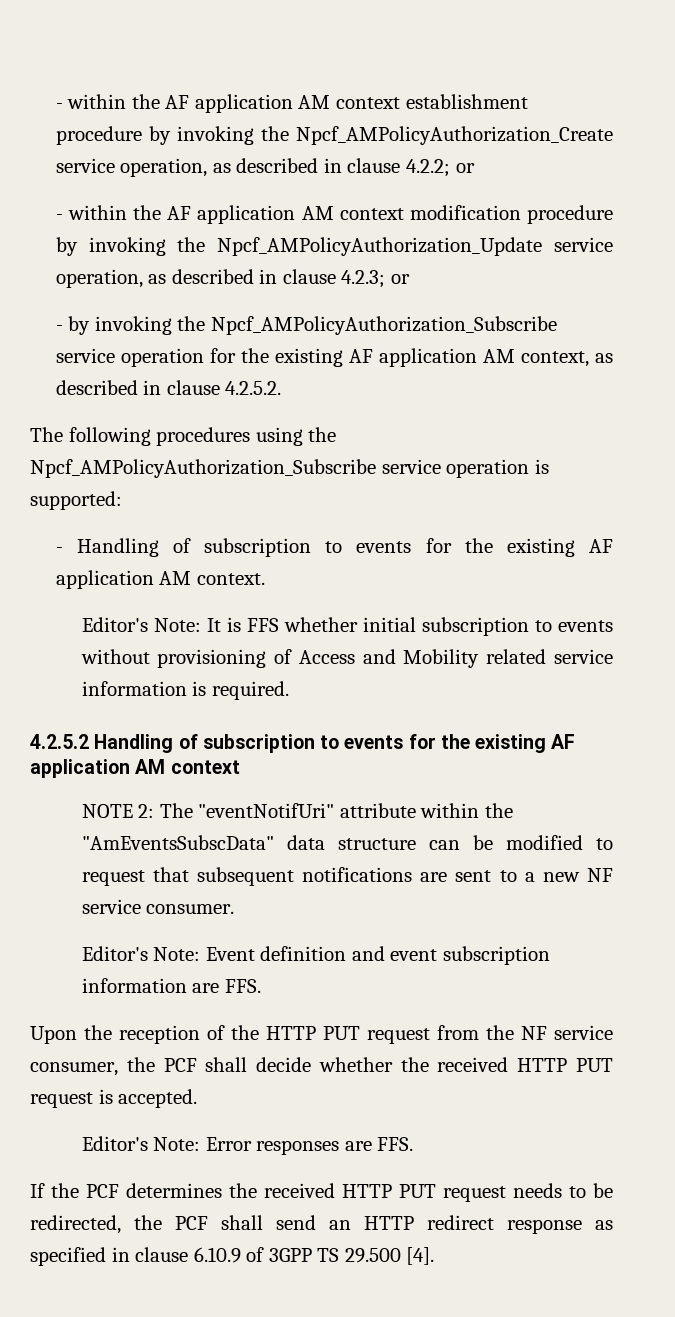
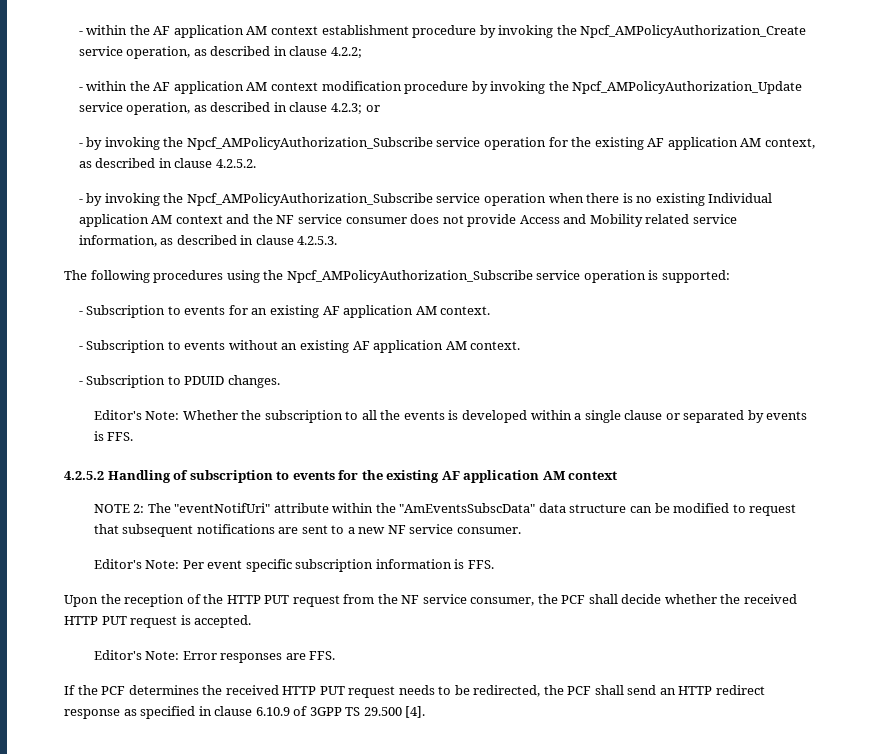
[455,163,475,173] or -> (363, 52) none
(282, 388) none -> [78,193,773,206] [78,214,737,227] [78,235,338,247] // - by invoking the Npcf_AMPolicyAuthorization_Subscribe service operation when there is no existing Individual application AM context and the NF service consumer does not provide Access and Mobility related service information, as described in clause 4.2.5.3.
[76,538,613,557] [55,570,265,589] [81,617,613,636] [80,649,613,668] [81,681,289,700] Handling of subscription to events for the existing AF application AM context. // Editor's Note: It is FFS whether initial subscription to events without provisioning of Access and Mobility related service information is required. -> [86,305,491,318] [78,340,521,353] [78,375,280,388] [93,410,808,423] [93,431,134,441] Subscription to events for an existing AF application AM context. // - Subscription to events without an existing AF application AM context. // - Subscription to PDUID changes. // Editor's Note: Whether the subscription to all the events is developed within a single clause or separated by events is FFS.
[205,946,438,961] Event definition and event -> [182,559,292,572] Per event specific
[192,983,220,993] are -> [454,559,465,569] is

